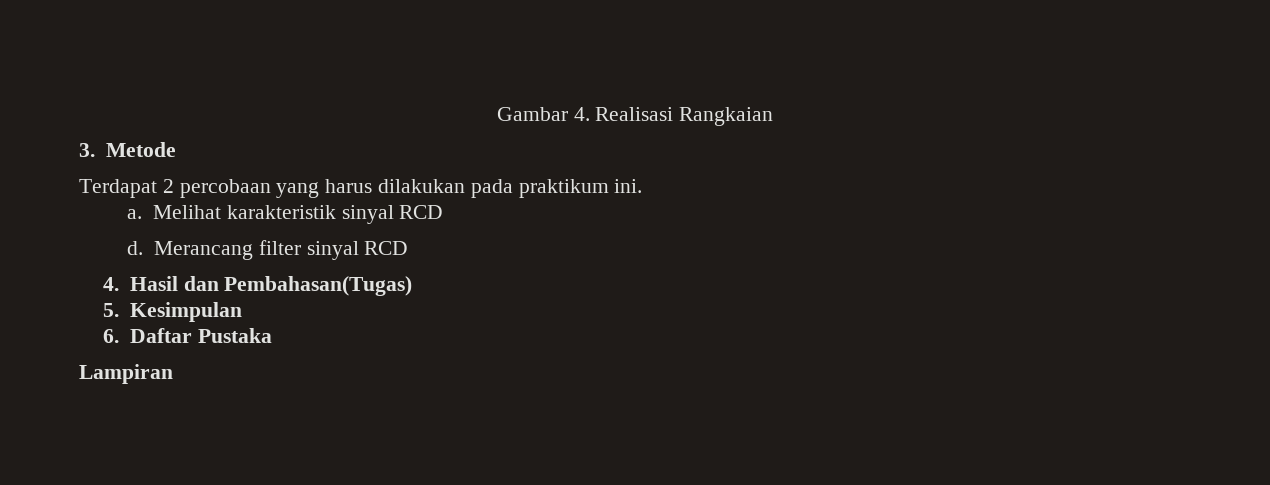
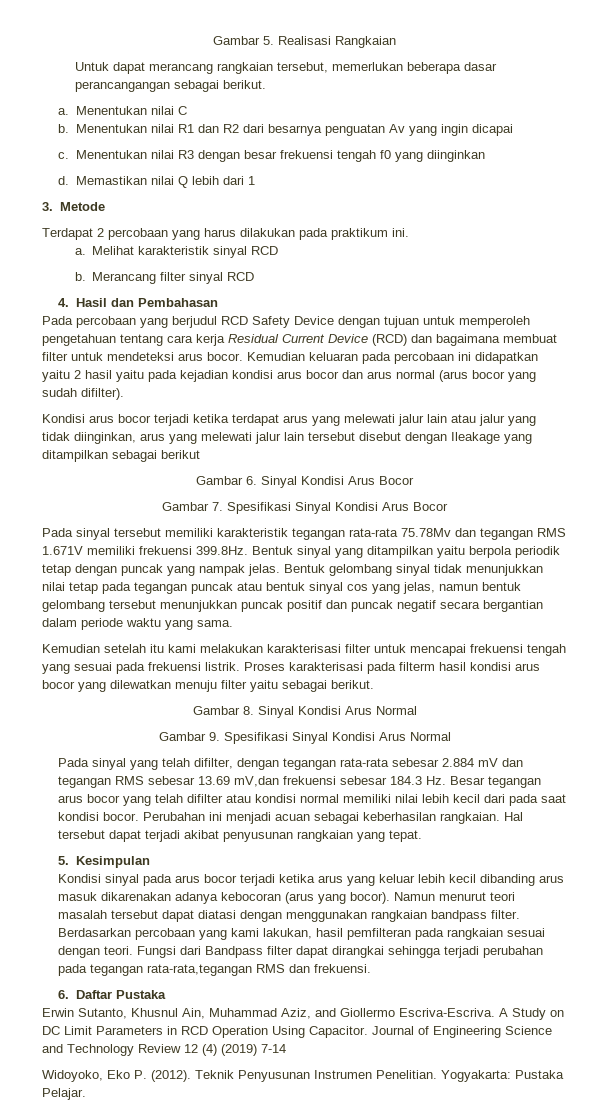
[496,107,590,121] Gambar 4. -> [213,36,274,45] Gambar 5.
(774, 116) none -> [74,62,497,74] [74,80,266,92] [58,106,187,115] [58,124,513,136] [58,150,485,162] [58,176,255,188] // Untuk dapat merancang rangkaian tersebut, memerlukan beberapa dasar perancangangan sebagai berikut. // a. Menentukan nilai C // b. Menentukan nilai R1 dan R2 dari besarnya penguatan Av yang ingin dicapai // c. Menentukan nilai R3 dengan besar frekuensi tengah f0 yang diinginkan // d. Memastikan nilai Q lebih dari 1
[127,241,144,255] d. -> [74,272,86,281] b.
[224,276,413,296] [103,302,242,322] [103,328,272,343] [79,364,173,384] Pembahasan(Tugas) // 5. Kesimpulan // 6. Daftar Pustaka // Lampiran -> [137,298,218,307] [42,316,530,328] [42,334,557,346] [42,352,538,364] [42,370,536,382] [42,388,124,400] [42,414,536,426] [42,432,532,444] [42,450,200,462] [196,476,414,488] [162,502,448,514] [42,528,566,540] [42,546,560,558] [42,564,543,576] [42,582,521,594] [42,600,543,612] [42,618,233,630] [42,644,566,656] [42,662,540,674] [42,680,374,692] [192,706,417,718] [158,732,451,744] [58,758,524,770] [58,776,542,788] [58,794,567,806] [58,812,524,824] [58,830,423,842] [58,856,150,868] [58,874,565,886] [58,892,516,904] [58,910,521,922] [58,928,546,940] [58,946,544,958] [58,964,372,976] [58,990,166,999] [42,1008,564,1020] [42,1026,552,1038] [42,1044,286,1056] [42,1070,564,1082] [42,1088,86,1100] Pembahasan // Pada percobaan yang berjudul RCD Safety Device dengan tujuan untuk memperoleh pengetahuan tentang cara kerja Residual Current Device (RCD) dan bagaimana membuat filter untuk mendeteksi arus bocor. Kemudian keluaran pada percobaan ini didapatkan yaitu 2 hasil yaitu pada kejadian kondisi arus bocor dan arus normal (arus bocor yang sudah difilter). // Kondisi arus bocor terjadi ketika terdapat arus yang melewati jalur lain atau jalur yang tidak diinginkan, arus yang melewati jalur lain tersebut disebut dengan Ileakage yang ditampilkan sebagai berikut // Gambar 6. Sinyal Kondisi Arus Bocor // Gambar 7. Spesifikasi Sinyal Kondisi Arus Bocor // Pada sinyal tersebut memiliki karakteristik tegangan rata-rata 75.78Mv dan tegangan RMS 1.671V memiliki frekuensi 399.8Hz. Bentuk sinyal yang ditampilkan yaitu berpola periodik tetap dengan puncak yang nampak jelas. Bentuk gelombang sinyal tidak menunjukkan nilai tetap pada tegangan puncak atau bentuk sinyal cos yang jelas, namun bentuk gelombang tersebut menunjukkan puncak positif dan puncak negatif secara bergantian dalam periode waktu yang sama. // Kemudian setelah itu kami melakukan karakterisasi filter untuk mencapai frekuensi tengah yang sesuai pada frekuensi listrik. Proses karakterisasi pada filterm hasil kondisi arus bocor yang dilewatkan menuju filter yaitu sebagai berikut. // Gambar 8. Sinyal Kondisi Arus Normal // Gambar 9. Spesifikasi Sinyal Kondisi Arus Normal // Pada sinyal yang telah difilter, dengan tegangan rata-rata sebesar 2.884 mV dan tegangan RMS sebesar 13.69 mV,dan frekuensi sebesar 184.3 Hz. Besar tegangan arus bocor yang telah difilter atau kondisi normal memiliki nilai lebih kecil dari pada saat kondisi bocor. Perubahan ini menjadi acuan sebagai keberhasilan rangkaian. Hal tersebut dapat terjadi akibat penyusunan rangkaian yang tepat. // 5. Kesimpulan // Kondisi sinyal pada arus bocor terjadi ketika arus yang keluar lebih kecil dibanding arus masuk dikarenakan adanya kebocoran (arus yang bocor). Namun menurut teori masalah tersebut dapat diatasi dengan menggunakan rangkaian bandpass filter. Berdasarkan percobaan yang kami lakukan, hasil pemfilteran pada rangkaian sesuai dengan teori. Fungsi dari Bandpass filter dapat dirangkai sehingga terjadi perubahan pada tegangan rata-rata,tegangan RMS dan frekuensi. // 6. Daftar Pustaka // Erwin Sutanto, Khusnul Ain, Muhammad Aziz, and Giollermo Escriva-Escriva. A Study on DC Limit Parameters in RCD Operation Using Capacitor. Journal of Engineering Science and Technology Review 12 (4) (2019) 7-14 // Widoyoko, Eko P. (2012). Teknik Penyusunan Instrumen Penelitian. Yogyakarta: Pustaka Pelajar.

